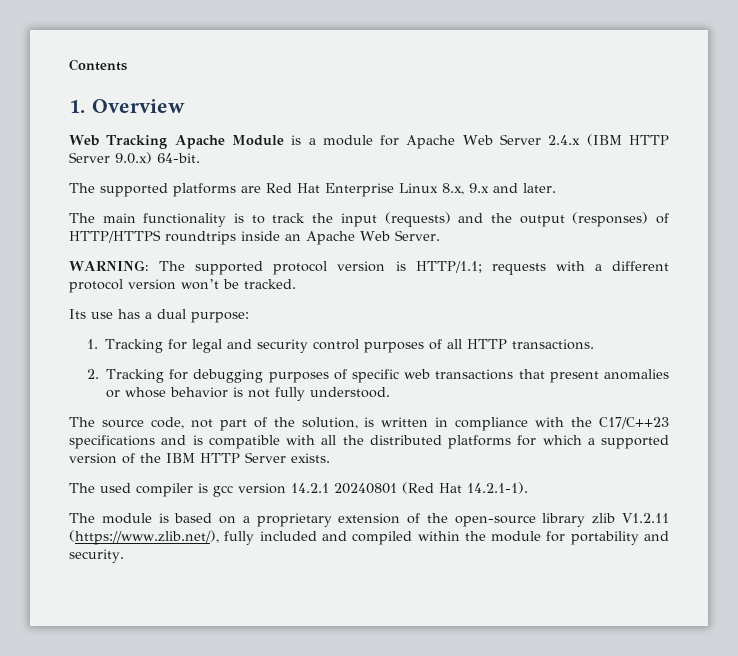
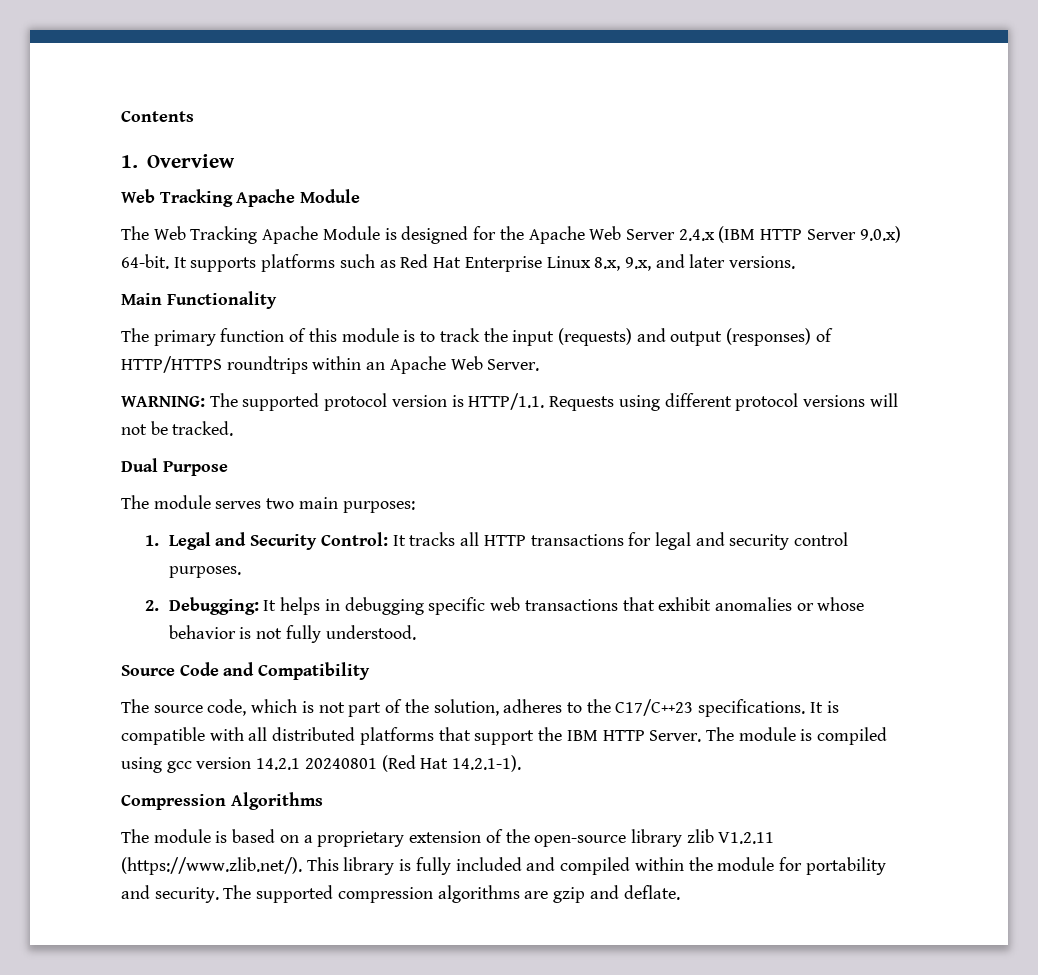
[291,135,400,146] is a module for -> [121,226,524,244] // The Web Tracking Apache Module is designed for the
[69,183,261,197] // The supported platforms are -> [173,254,396,272] It supports platforms such as
[469,183,556,193] [69,213,227,227] 9.x and later. // The main functionality -> [624,254,796,271] [121,291,277,309] [121,328,399,346] 9.x, and later versions. // Main Functionality // The primary function of this module
[490,213,512,223] the -> (666, 335) none
[241,231,280,241] inside -> [312,356,362,370] within
[415,261,669,275] [69,279,296,293] [69,309,249,323] [86,339,163,353] HTTP/1.1; requests with a different protocol version won’t be tracked. // Its use has a dual purpose: // 1. Tracking -> [468,393,898,411] [121,421,234,436] [121,458,228,476] [121,495,415,513] [144,532,624,550] HTTP/1.1. Requests using different protocol versions will not be tracked. // Dual Purpose // The module serves two main purposes: // 1. Legal and Security Control: It tracks all HTTP transactions
[363,339,594,353] [86,369,347,383] purposes of all HTTP transactions. // 2. Tracking for debugging purposes of -> [168,566,241,578] [144,597,424,615] purposes. // 2. Debugging: It helps in debugging
[549,371,599,383] present -> [658,597,712,611] exhibit
(390, 392) none -> [121,662,371,680] // Source Code and Compatibility
(184, 423) none -> [251,699,314,713] which is
[364,417,670,431] [69,435,187,449] is written in compliance with the C17/C++23 specifications and -> [503,699,823,717] adheres to the C17/C++23 specifications. It
[342,435,364,445] the -> (268, 734) none
[517,435,669,449] [69,452,330,464] [69,483,208,497] for which a supported version of the IBM HTTP Server exists. // The used compiler is -> [438,727,888,745] [121,757,162,773] that support the IBM HTTP Server. The module is compiled using
(528, 488) none -> [121,792,323,810] // Compression Algorithms
[69,530,219,545] (https://www.zlib.net/), -> [121,857,412,875] (https://www.zlib.net/). This library is
(124, 556) none -> [223,885,680,903] The supported compression algorithms are gzip and deflate.

